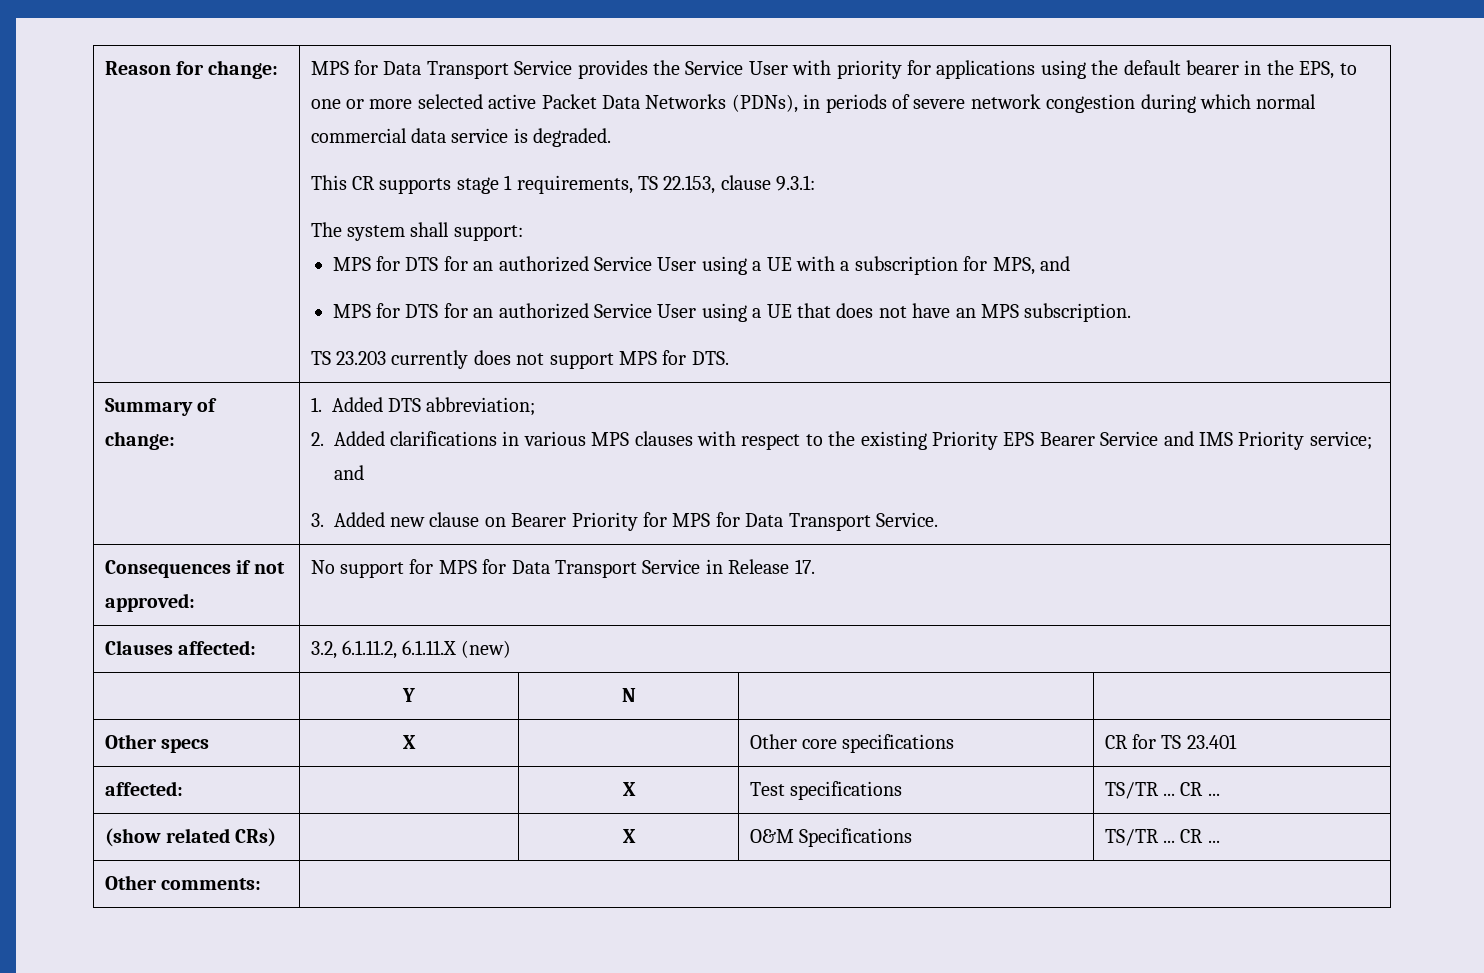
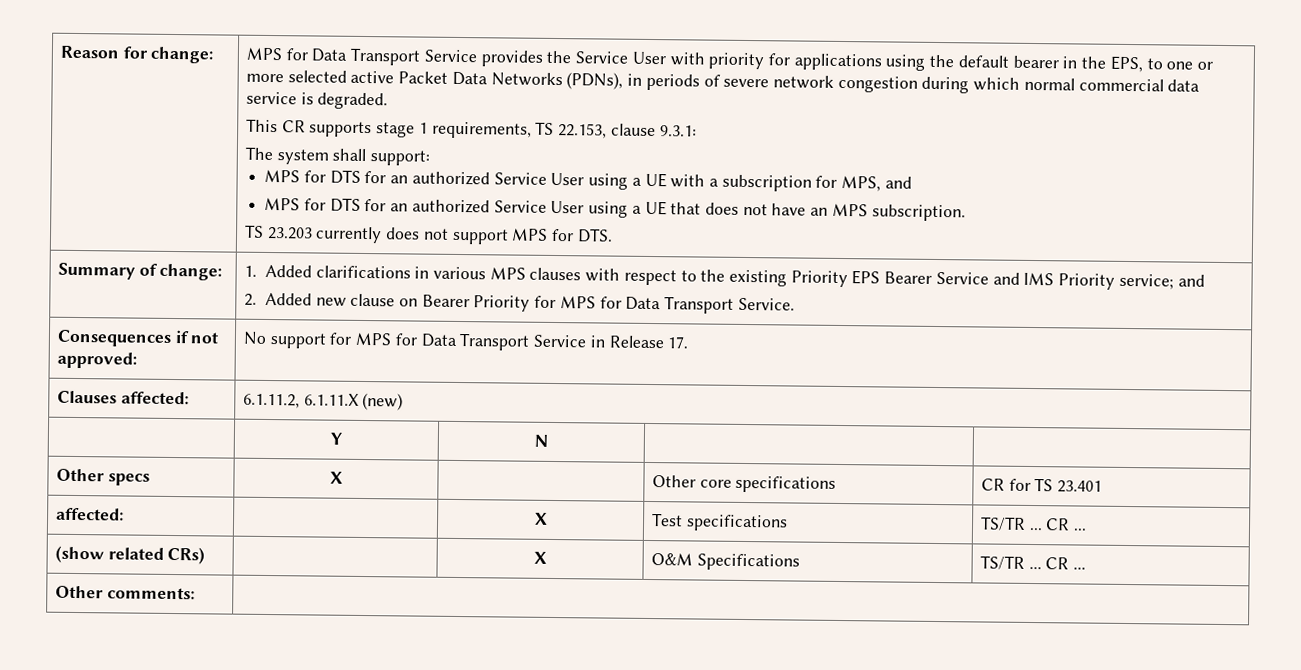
[388,397,536,416] [310,431,385,446] DTS abbreviation; // 2. Added -> (312, 271) none
[310,513,324,527] 3. -> [244,293,258,306] 2.
[310,641,337,659] 3.2, -> (189, 398) none

